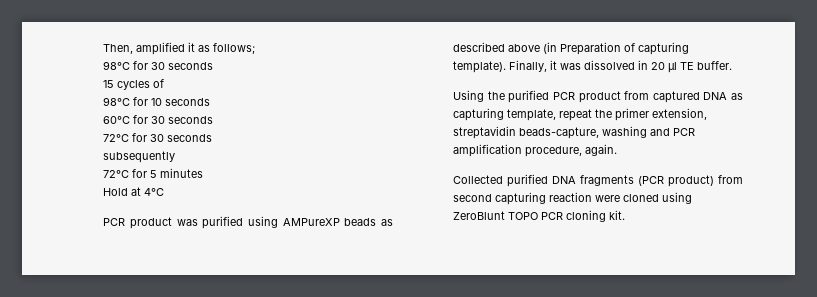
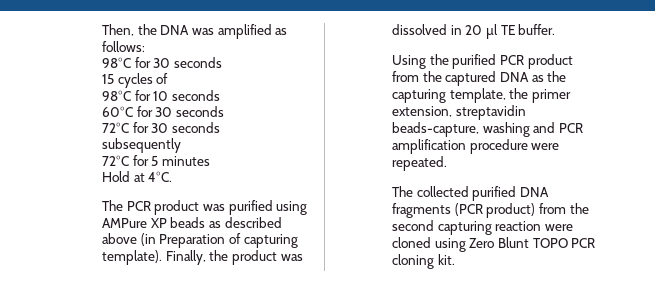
[136,42,256,55] amplified it as follows; -> [137,24,288,39] [101,41,145,52] the DNA was amplified as follows:
[144,188,165,196] 4°C // -> [148,171,173,182] [101,200,123,211] 4°C. // The
[282,218,340,226] AMPureXP -> [101,218,167,228] AMPure XP
[550,60,558,70] it -> [209,250,277,265] the product
(650, 95) none -> [422,71,442,82] the
(743, 96) none -> [547,71,567,82] the
[559,109,593,121] repeat -> (506, 95) none
[525,144,618,157] [453,175,504,184] procedure, again. // Collected -> [469,139,560,154] [391,156,447,171] [391,186,469,197] procedure were repeated. // The collected
(743, 179) none -> [569,203,589,214] the
[453,211,506,220] ZeroBlunt -> [469,237,529,248] Zero Blunt

